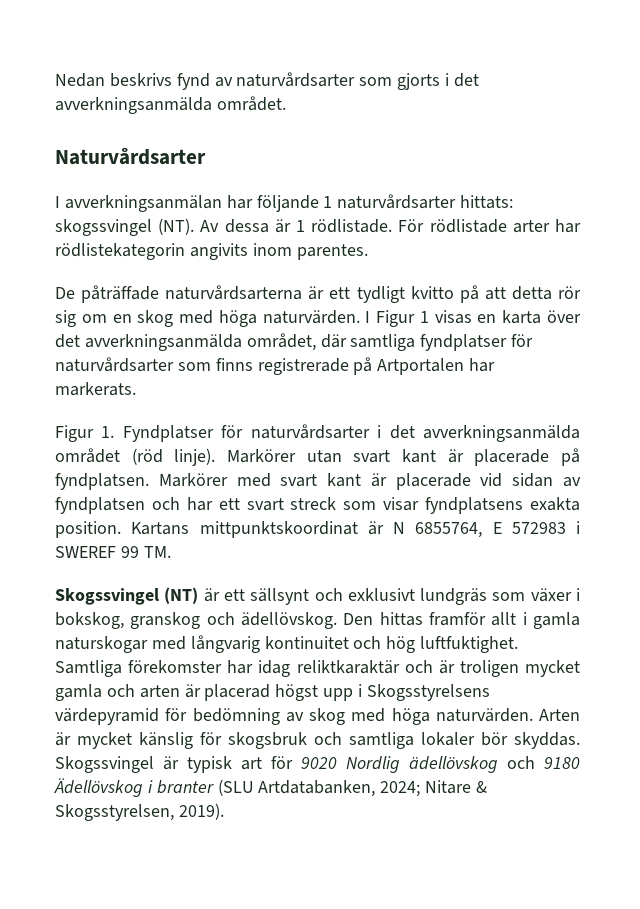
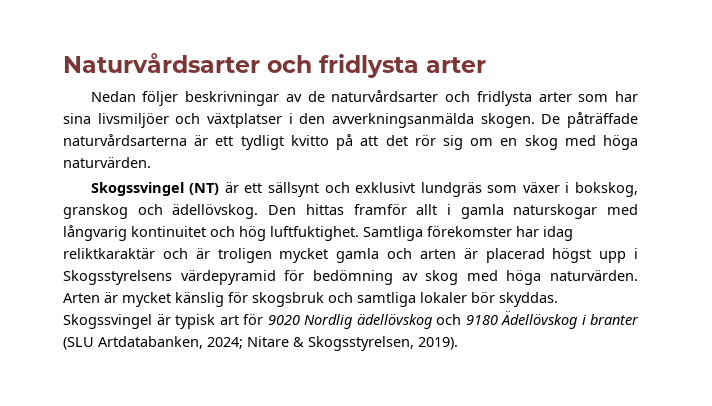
[55,72,479,90] [55,96,286,114] [55,147,206,165] [55,194,514,212] [55,218,581,236] [55,243,368,260] Nedan beskrivs fynd av naturvårdsarter som gjorts i det avverkningsanmälda området. // Naturvårdsarter // I avverkningsanmälan har följande 1 naturvårdsarter hittats: skogssvingel (NT). Av dessa är 1 rödlistade. För rödlistade arter har rödlistekategorin angivits inom parentes. // -> [63,53,486,78] [90,90,638,106] [63,113,535,128] Naturvårdsarter och fridlysta arter // Nedan följer beskrivningar av de naturvårdsarter och fridlysta arter som har sina livsmiljöer och växtplatser i den avverkningsanmälda skogen.
[511,286,552,300] detta -> [385,135,408,146] det
[365,310,581,327] [55,333,534,351] [55,357,496,375] [55,382,136,396] [55,424,580,442] [55,448,580,466] [55,473,581,490] [55,497,581,514] [55,521,580,538] [55,546,171,558] I Figur 1 visas en karta över det avverkningsanmälda området, där samtliga fyndplatser för naturvårdsarter som finns registrerade på Artportalen har markerats. // Figur 1. Fyndplatser för naturvårdsarter i det avverkningsanmälda området (röd linje). Markörer utan svart kant är placerade på fyndplatsen. Markörer med svart kant är placerade vid sidan av fyndplatsen och har ett svart streck som visar fyndplatsens exakta position. Kartans mittpunktskoordinat är N 6855764, E 572983 i SWEREF 99 TM. -> (151, 162) none

